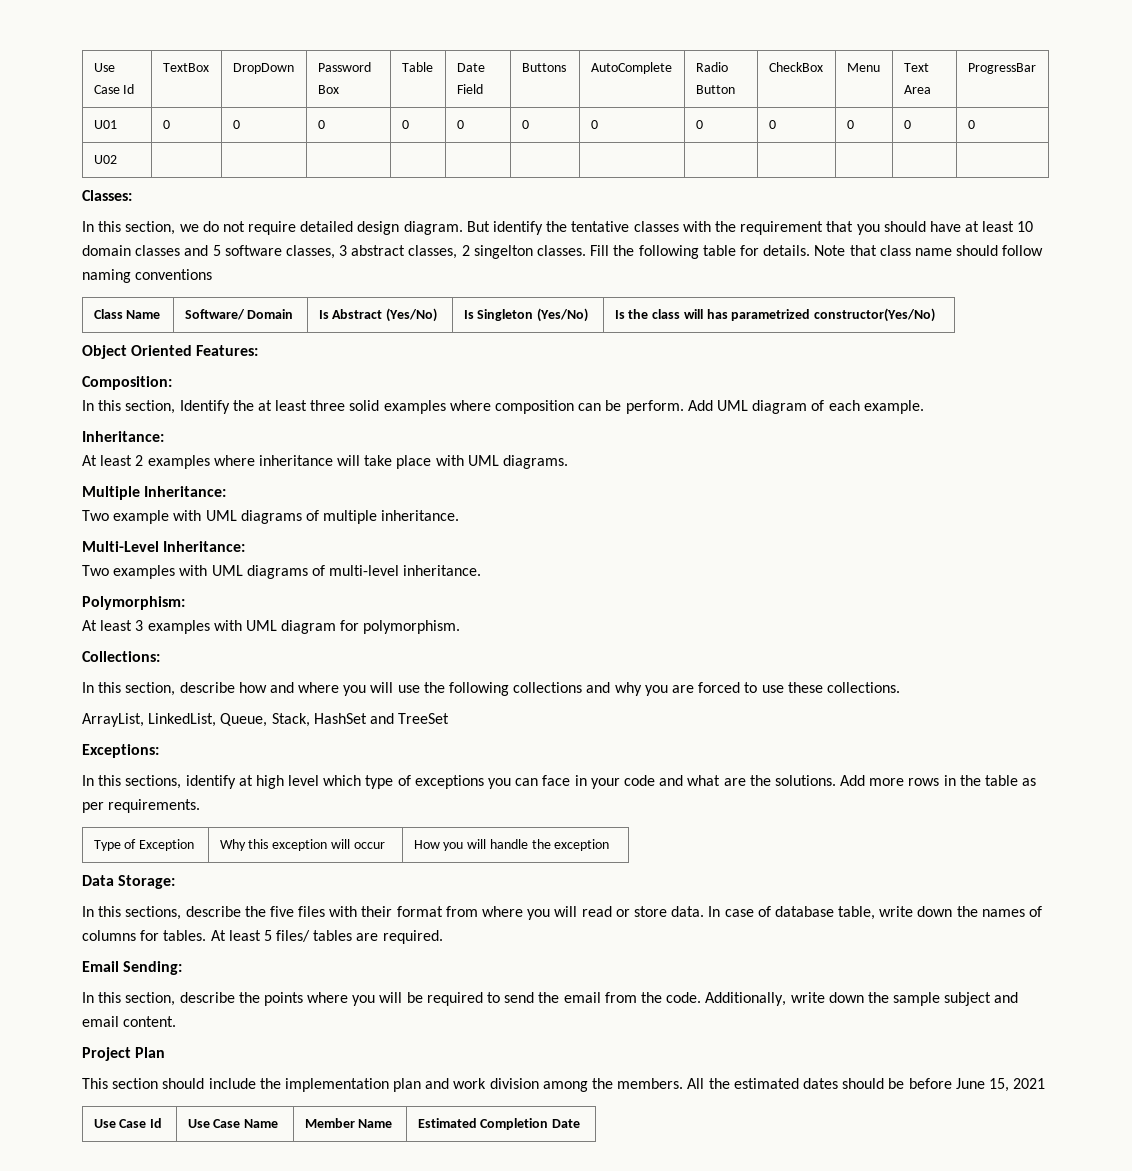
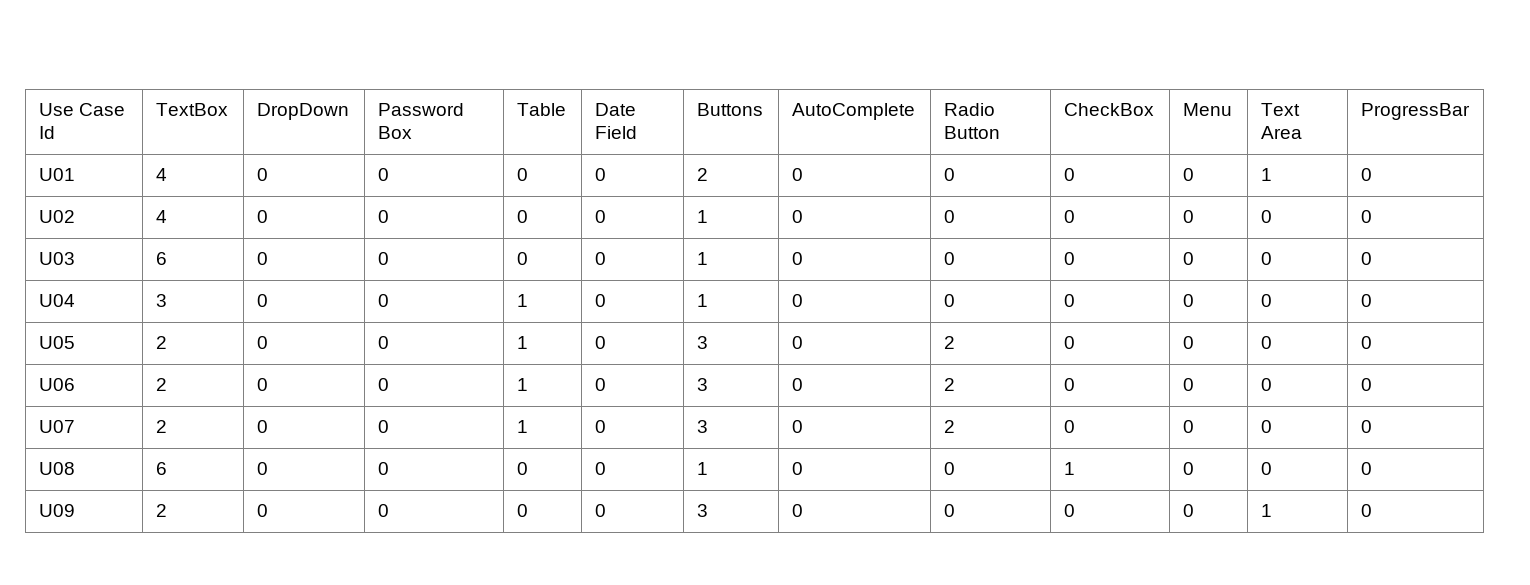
[162,120,170,129] [232,120,240,129] [317,120,325,129] [401,120,409,129] [456,120,464,129] [521,120,529,129] [590,120,598,129] [695,120,703,129] [768,120,776,129] [846,120,854,129] [903,120,911,129] [967,120,975,129] [93,155,117,164] [82,190,132,201] [82,221,1034,235] [82,245,1044,259] [82,269,213,283] [93,309,161,319] [184,309,294,320] [318,308,438,322] [463,308,589,322] [614,308,936,322] [82,345,259,359] [82,376,172,390] [82,400,924,414] [82,431,164,442] [82,455,569,469] [82,486,227,500] [82,510,460,524] [82,541,246,552] [82,565,482,579] [82,596,185,610] [82,620,461,634] [82,651,160,662] [82,682,900,696] [82,713,450,727] [82,744,159,758] [82,775,1037,789] [82,799,201,813] [93,839,195,851] [219,839,385,851] [413,839,610,851] [82,875,176,889] [82,906,1042,920] [82,930,443,944] [82,961,183,975] [82,992,1019,1006] [82,1016,177,1027] [82,1047,166,1061] [82,1078,1046,1092] [93,1118,163,1128] [187,1119,279,1128] [304,1118,393,1128] [417,1118,581,1130] 0 | 0 | 0 | 0 | 0 | 0 | 0 | 0 | 0 | 0 | 0 | 0 // U02 | | | | | | | | | | | | // Classes: // In this section, we do not require detailed design diagram. But identify the tentative classes with the requirement that you should have at least 10 domain classes and 5 software classes, 3 abstract classes, 2 singelton classes. Fill the following table for details. Note that class name should follow naming conventions // Class Name | Software/ Domain | Is Abstract (Yes/No) | Is Singleton (Yes/No) | Is the class will has parametrized constructor(Yes/No) // Object Oriented Features: // Composition: // In this section, Identify the at least three solid examples where composition can be perform. Add UML diagram of each example. // Inheritance: // At least 2 examples where inheritance will take place with UML diagrams. // Multiple Inheritance: // Two example with UML diagrams of multiple inheritance. // Multi-Level Inheritance: // Two examples with UML diagrams of multi-level inheritance. // Polymorphism: // At least 3 examples with UML diagram for polymorphism. // Collections: // In this section, describe how and where you will use the following collections and why you are forced to use these collections. // ArrayList, LinkedList, Queue, Stack, HashSet and TreeSet // Exceptions: // In this sections, identify at high level which type of exceptions you can face in your code and what are the solutions. Add more rows in the table as per requirements. // Type of Exception | Why this exception will occur | How you will handle the exception // Data Storage: // In this sections, describe the five files with their format from where you will read or store data. In case of database table, write down the names of columns for tables. At least 5 files/ tables are required. // Email Sending: // In this section, describe the points where you will be required to send the email from the code. Additionally, write down the sample subject and email content. // Project Plan // This section should include the implementation plan and work division among the members. All the estimated dates should be before June 15, 2021 // Use Case Id | Use Case Name | Member Name | Estimated Completion Date -> [155,168,167,181] [256,168,268,181] [377,168,389,181] [516,168,528,181] [594,168,606,181] [696,168,708,181] [791,168,803,181] [943,168,955,181] [1063,168,1075,181] [1182,168,1194,181] [1260,168,1272,181] [1360,168,1372,181] [38,210,75,223] [155,210,167,223] [256,210,268,223] [377,210,389,223] [516,210,528,223] [594,210,606,223] [696,210,708,223] [791,210,803,223] [943,210,955,223] [1063,210,1075,223] [1182,210,1194,223] [1260,210,1272,223] [1360,210,1372,223] [38,252,75,265] [155,252,167,265] [256,252,268,265] [377,252,389,265] [516,252,528,265] [594,252,606,265] [696,252,708,265] [791,252,803,265] [943,252,955,265] [1063,252,1075,265] [1182,252,1194,265] [1260,252,1272,265] [1360,252,1372,265] [38,294,75,307] [155,294,167,307] [256,294,268,307] [377,294,389,307] [516,294,528,307] [594,294,606,307] [696,294,708,307] [791,294,803,307] [943,294,955,307] [1063,294,1075,307] [1182,294,1194,307] [1260,294,1272,307] [1360,294,1372,307] [38,336,75,349] [155,336,167,349] [256,336,268,349] [377,336,389,349] [516,336,528,349] [594,336,606,349] [696,336,708,349] [791,336,803,349] [943,336,955,349] [1063,336,1075,349] [1182,336,1194,349] [1260,336,1272,349] [1360,336,1372,349] [38,378,75,391] [155,378,167,391] [256,378,268,391] [377,378,389,391] [516,378,528,391] [594,378,606,391] [696,378,708,391] [791,378,803,391] [943,378,955,391] [1063,378,1075,391] [1182,378,1194,391] [1260,378,1272,391] [1360,378,1372,391] [38,420,75,433] [155,420,167,433] [256,420,268,433] [377,420,389,433] [516,420,528,433] [594,420,606,433] [696,420,708,433] [791,420,803,433] [943,420,955,433] [1063,420,1075,433] [1182,420,1194,433] [1260,420,1272,433] [1360,420,1372,433] [38,462,75,475] [155,462,167,475] [256,462,268,475] [377,462,389,475] [516,462,528,475] [594,462,606,475] [696,462,708,475] [791,462,803,475] [943,462,955,475] [1063,462,1075,475] [1182,462,1194,475] [1260,462,1272,475] [1360,462,1372,475] [38,504,75,517] [155,504,167,517] [256,504,268,517] [377,504,389,517] [516,504,528,517] [594,504,606,517] [696,504,708,517] [791,504,803,517] [943,504,955,517] [1063,504,1075,517] [1182,504,1194,517] [1260,504,1272,517] [1360,504,1372,517] 4 | 0 | 0 | 0 | 0 | 2 | 0 | 0 | 0 | 0 | 1 | 0 // U02 | 4 | 0 | 0 | 0 | 0 | 1 | 0 | 0 | 0 | 0 | 0 | 0 // U03 | 6 | 0 | 0 | 0 | 0 | 1 | 0 | 0 | 0 | 0 | 0 | 0 // U04 | 3 | 0 | 0 | 1 | 0 | 1 | 0 | 0 | 0 | 0 | 0 | 0 // U05 | 2 | 0 | 0 | 1 | 0 | 3 | 0 | 2 | 0 | 0 | 0 | 0 // U06 | 2 | 0 | 0 | 1 | 0 | 3 | 0 | 2 | 0 | 0 | 0 | 0 // U07 | 2 | 0 | 0 | 1 | 0 | 3 | 0 | 2 | 0 | 0 | 0 | 0 // U08 | 6 | 0 | 0 | 0 | 0 | 1 | 0 | 0 | 1 | 0 | 0 | 0 // U09 | 2 | 0 | 0 | 0 | 0 | 3 | 0 | 0 | 0 | 0 | 1 | 0

